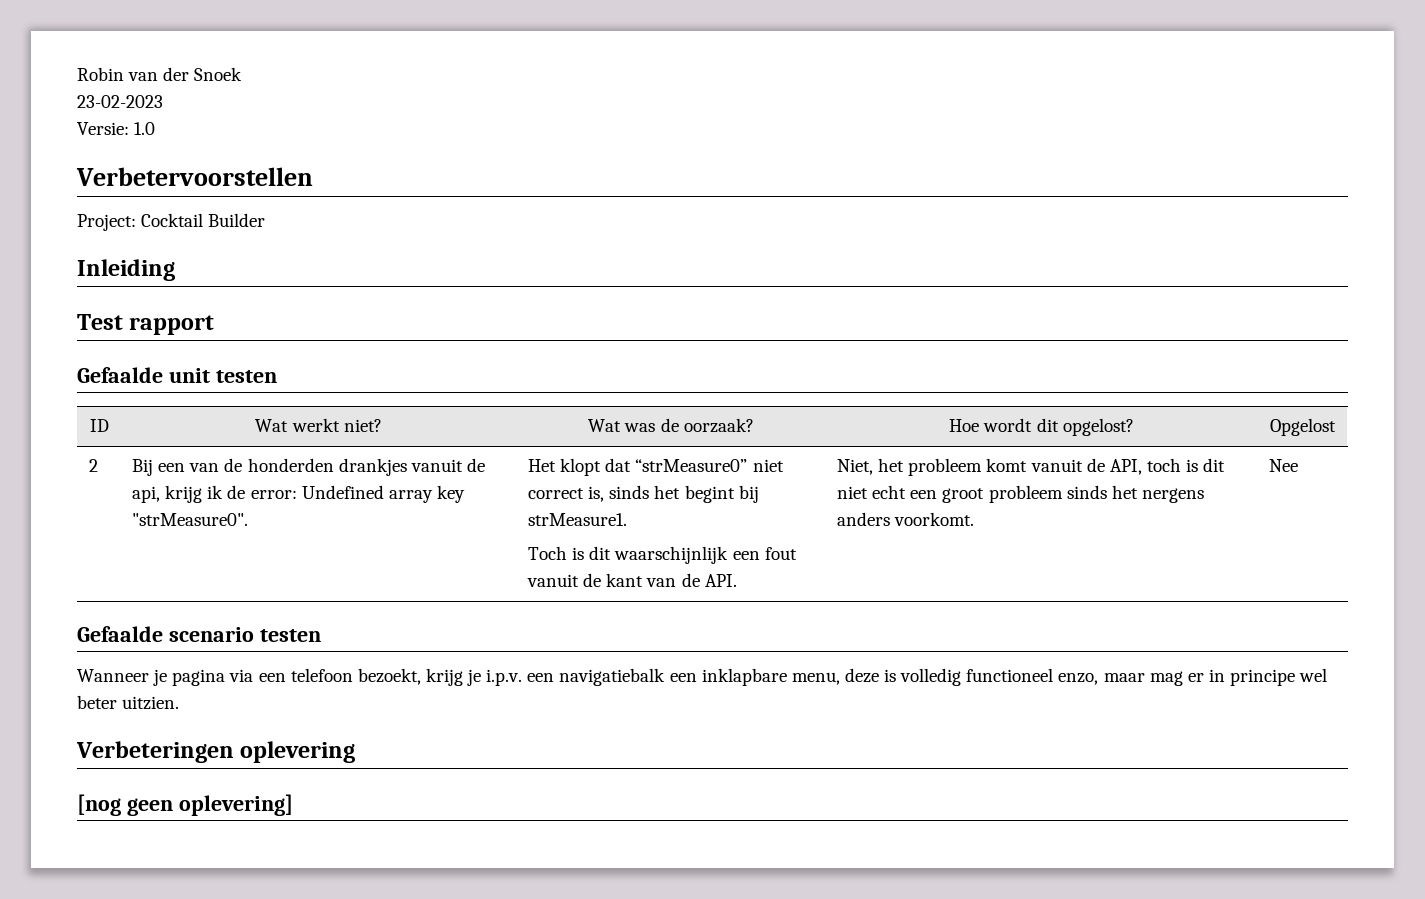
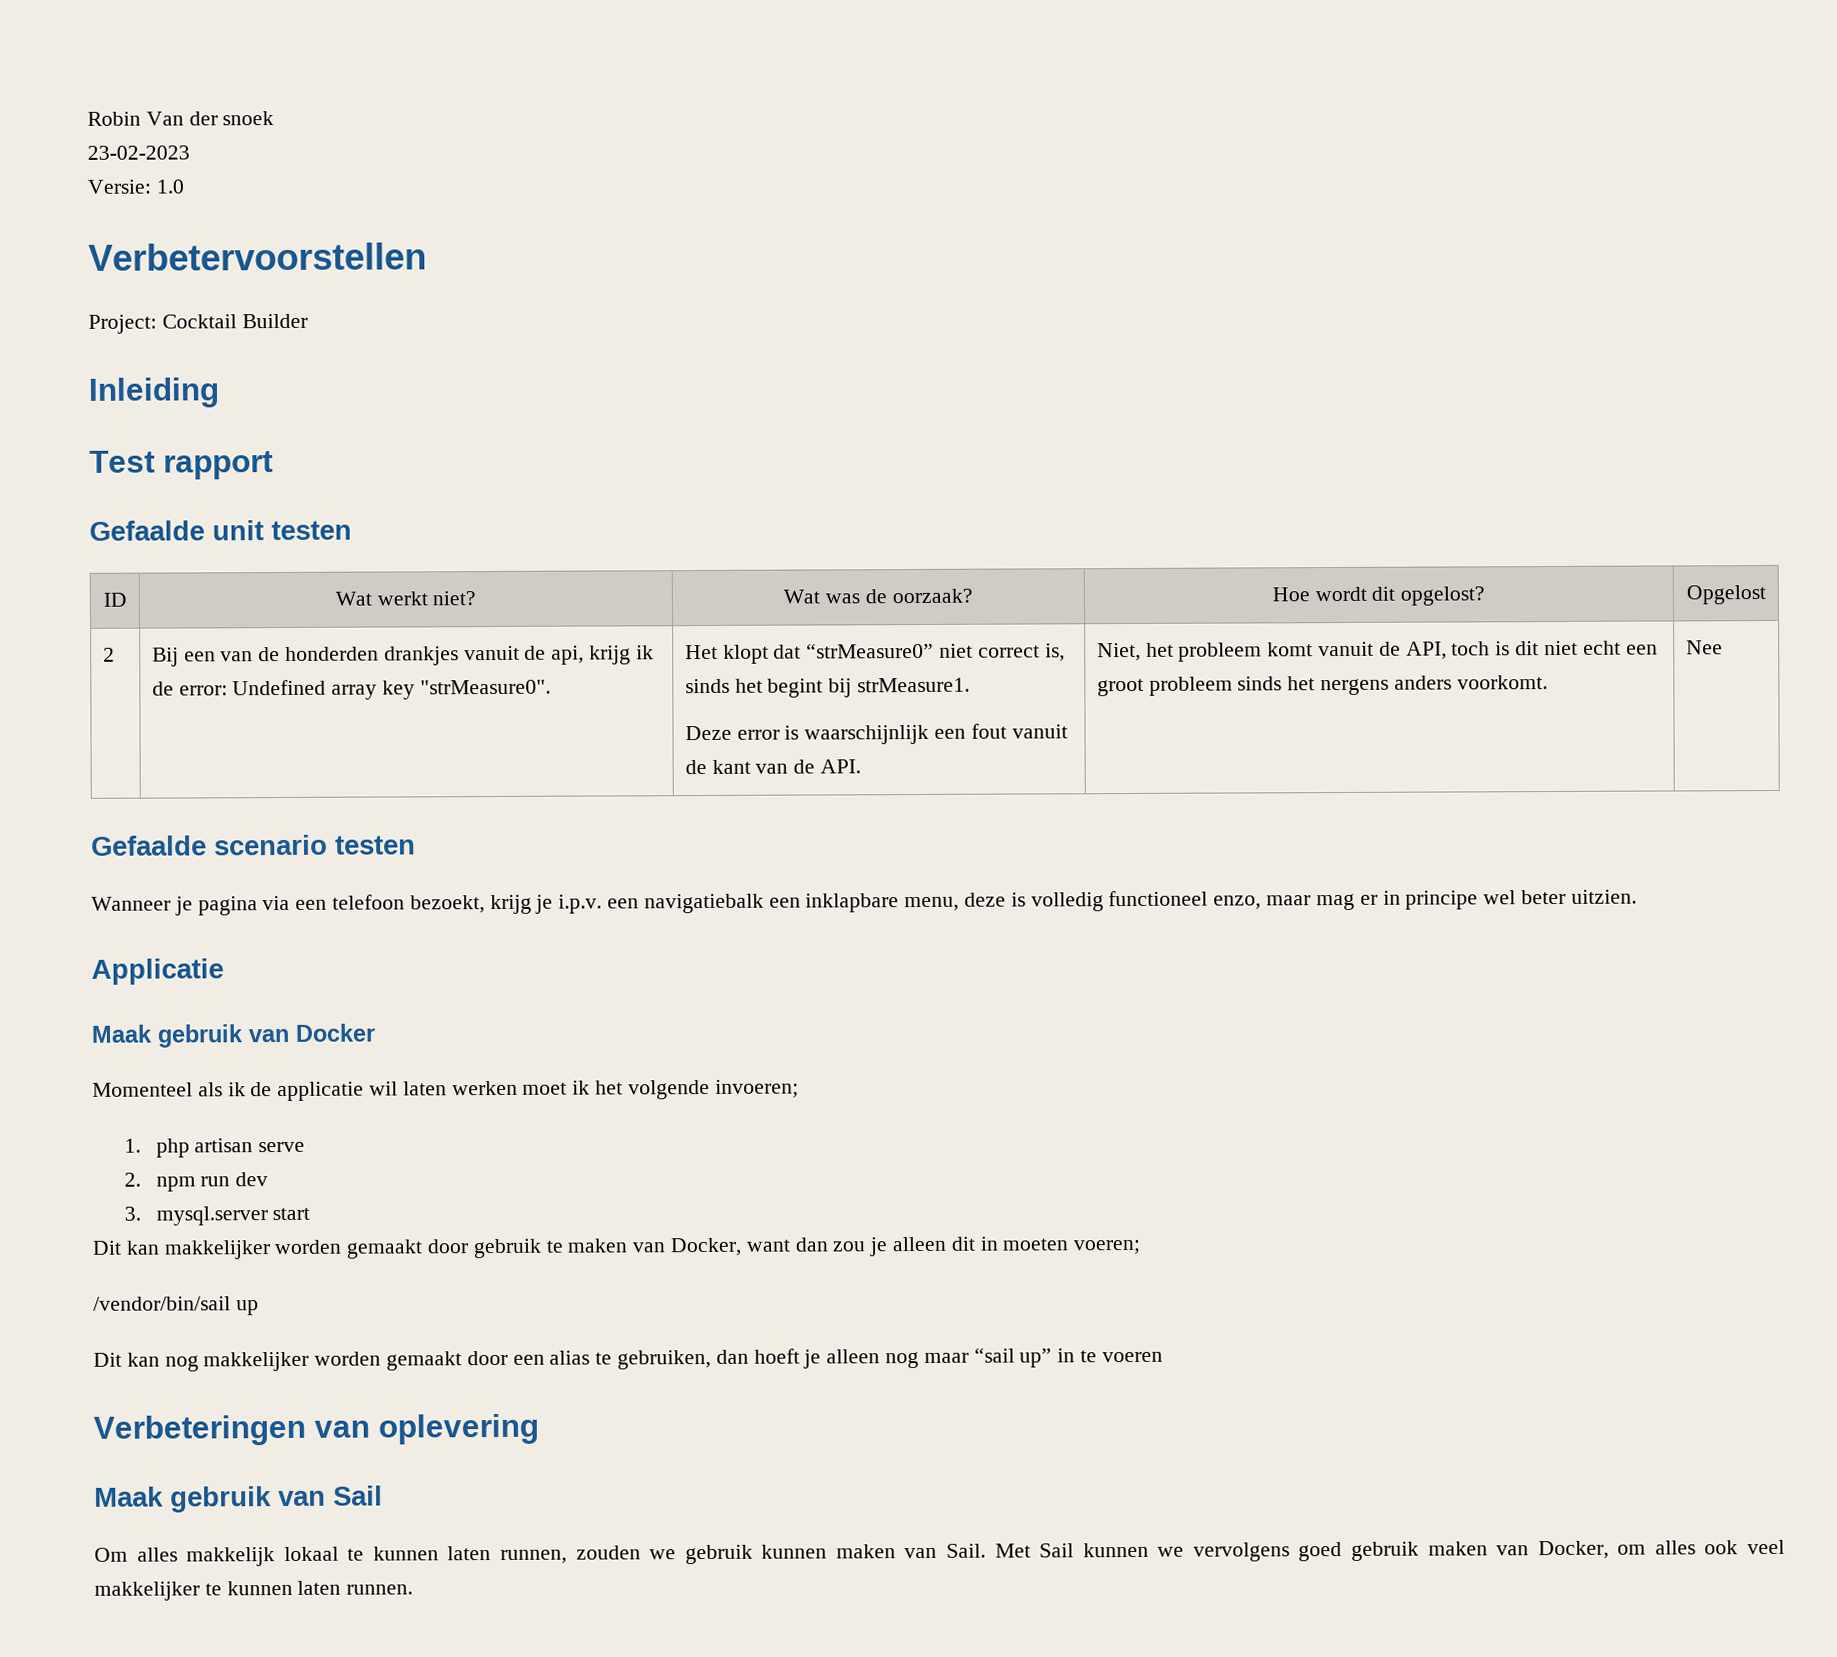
[128,67,243,81] van der Snoek -> [145,111,275,126] Van der snoek
[527,546,612,560] Toch is dit -> [684,725,800,741] Deze error is
(180, 703) none -> [91,958,224,985] [91,1023,375,1048] [92,1079,799,1102] [123,1138,306,1158] [123,1172,269,1192] [123,1206,311,1226] [92,1236,1142,1260] [93,1296,259,1316] [93,1347,1163,1372] // Applicatie // Maak gebruik van Docker // Momenteel als ik de applicatie wil laten werken moet ik het volgende invoeren; // 1. php artisan serve // 2. npm run dev // 3. mysql.server start // Dit kan makkelijker worden gemaakt door gebruik te maken van Docker, want dan zou je alleen dit in moeten voeren; // /vendor/bin/sail up // Dit kan nog makkelijker worden gemaakt door een alias te gebruiken, dan hoeft je alleen nog maar “sail up” in te voeren
(234, 752) none -> [314,1420,370,1438] van
[77,794,293,816] [nog geen oplevering] -> [94,1485,383,1513] [94,1539,1786,1567] [94,1580,414,1601] Maak gebruik van Sail // Om alles makkelijk lokaal te kunnen laten runnen, zouden we gebruik kunnen maken van Sail. Met Sail kunnen we vervolgens goed gebruik maken van Docker, om alles ook veel makkelijker te kunnen laten runnen.

